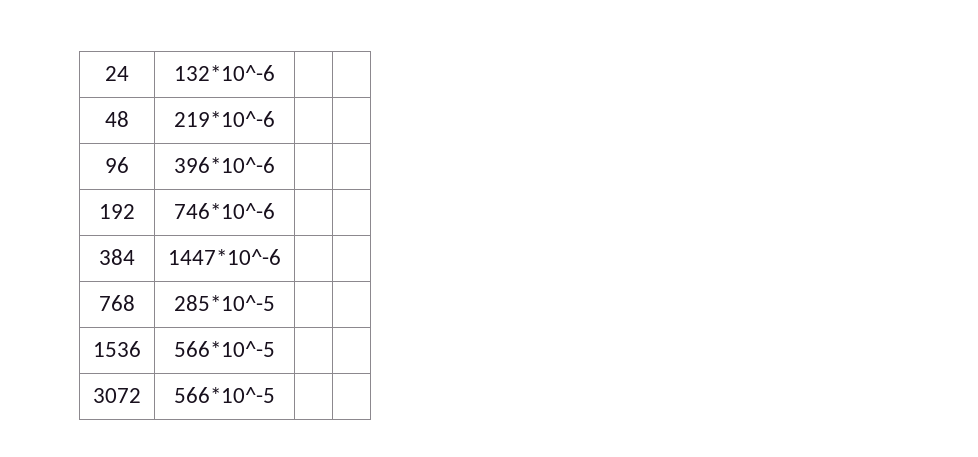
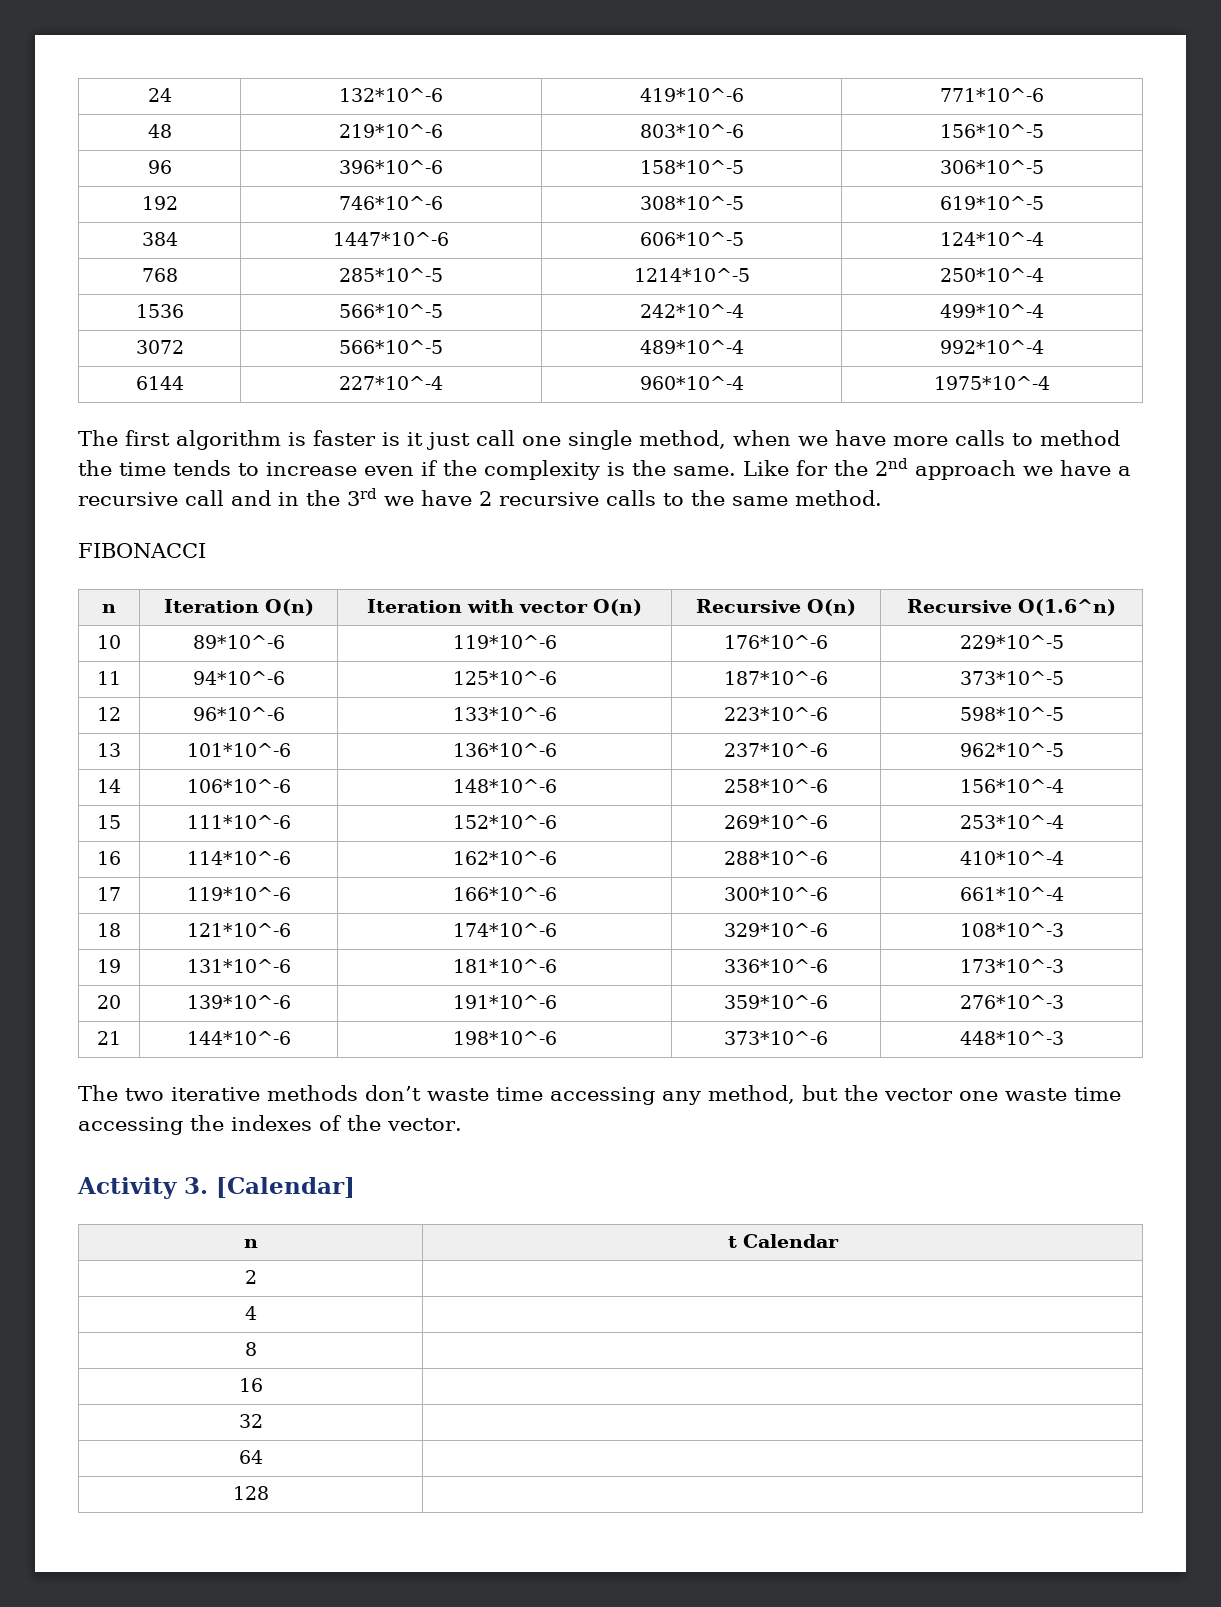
(275, 73) | -> [639,88,744,102] [940,88,1044,102] 419*10^-6 | 771*10^-6
(275, 119) | -> [639,124,744,138] [940,124,1044,138] 803*10^-6 | 156*10^-5
(275, 165) | -> [639,160,744,174] [940,160,1044,174] 158*10^-5 | 306*10^-5
(275, 211) | -> [639,196,744,210] [940,196,1044,210] 308*10^-5 | 619*10^-5
(281, 257) | -> [639,232,744,246] [940,232,1044,246] 606*10^-5 | 124*10^-4
(275, 303) | -> [633,268,750,282] [940,268,1044,282] 1214*10^-5 | 250*10^-4
(275, 349) | -> [639,304,744,318] [940,304,1044,318] 242*10^-4 | 499*10^-4
(275, 395) none -> [639,340,744,354] [940,340,1044,354] [135,376,184,390] [339,376,443,390] [639,376,744,390] [934,376,1050,390] [78,430,1120,450] [78,458,1131,480] [78,488,882,506] [78,543,206,558] [102,604,116,613] [163,599,314,616] [367,599,642,616] [696,599,856,616] [907,599,1116,616] [97,635,121,649] [192,635,285,649] [452,635,557,649] [724,635,828,649] [959,635,1064,649] [97,671,121,685] [192,671,285,685] [452,671,557,685] [724,671,828,685] [959,671,1064,685] [97,707,121,721] [192,707,285,721] [452,707,557,721] [724,707,828,721] [959,707,1064,721] [97,743,121,757] [186,743,291,757] [452,743,557,757] [724,743,828,757] [959,743,1064,757] [97,779,121,793] [186,779,291,793] [452,779,557,793] [724,779,828,793] [959,779,1064,793] [97,815,121,829] [186,815,291,829] [452,815,557,829] [724,815,828,829] [959,815,1064,829] [97,851,121,865] [186,851,291,865] [452,851,557,865] [724,851,828,865] [959,851,1064,865] [97,887,121,901] [186,887,291,901] [452,887,557,901] [724,887,828,901] [959,887,1064,901] [97,923,121,937] [186,923,291,937] [452,923,557,937] [724,923,828,937] [959,923,1064,937] [97,959,121,973] [186,959,291,973] [452,959,557,973] [724,959,828,973] [959,959,1064,973] [97,995,121,1009] [186,995,291,1009] [452,995,557,1009] [724,995,828,1009] [959,995,1064,1009] [97,1031,121,1045] [186,1031,291,1045] [452,1031,557,1045] [724,1031,828,1045] [959,1031,1064,1045] [78,1085,1121,1105] [78,1115,462,1135] [77,1177,355,1199] [243,1239,258,1248] [727,1234,839,1248] [244,1270,257,1284] [244,1306,257,1320] [244,1342,257,1356] [238,1378,263,1392] [238,1414,263,1428] [238,1450,263,1464] [232,1486,269,1500] 489*10^-4 | 992*10^-4 // 6144 | 227*10^-4 | 960*10^-4 | 1975*10^-4 // The first algorithm is faster is it just call one single method, when we have more calls to method the time tends to increase even if the complexity is the same. Like for the 2nd approach we have a recursive call and in the 3rd we have 2 recursive calls to the same method. // FIBONACCI // n | Iteration O(n) | Iteration with vector O(n) | Recursive O(n) | Recursive O(1.6^n) // 10 | 89*10^-6 | 119*10^-6 | 176*10^-6 | 229*10^-5 // 11 | 94*10^-6 | 125*10^-6 | 187*10^-6 | 373*10^-5 // 12 | 96*10^-6 | 133*10^-6 | 223*10^-6 | 598*10^-5 // 13 | 101*10^-6 | 136*10^-6 | 237*10^-6 | 962*10^-5 // 14 | 106*10^-6 | 148*10^-6 | 258*10^-6 | 156*10^-4 // 15 | 111*10^-6 | 152*10^-6 | 269*10^-6 | 253*10^-4 // 16 | 114*10^-6 | 162*10^-6 | 288*10^-6 | 410*10^-4 // 17 | 119*10^-6 | 166*10^-6 | 300*10^-6 | 661*10^-4 // 18 | 121*10^-6 | 174*10^-6 | 329*10^-6 | 108*10^-3 // 19 | 131*10^-6 | 181*10^-6 | 336*10^-6 | 173*10^-3 // 20 | 139*10^-6 | 191*10^-6 | 359*10^-6 | 276*10^-3 // 21 | 144*10^-6 | 198*10^-6 | 373*10^-6 | 448*10^-3 // The two iterative methods don’t waste time accessing any method, but the vector one waste time accessing the indexes of the vector. // Activity 3. [Calendar] // n | t Calendar // 2 | // 4 | // 8 | // 16 | // 32 | // 64 | // 128

